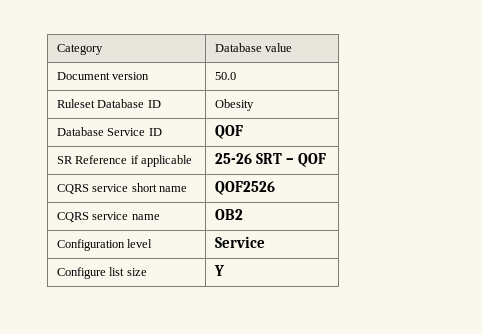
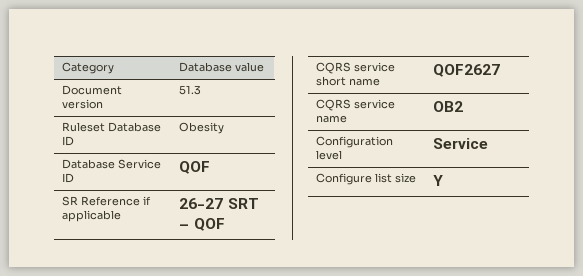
[214,72,236,80] 50.0 -> [179,85,202,95] 51.3
[214,153,252,164] 25-26 -> [179,198,224,209] 26-27
[214,181,275,195] QOF2526 -> [433,64,501,77] QOF2627

